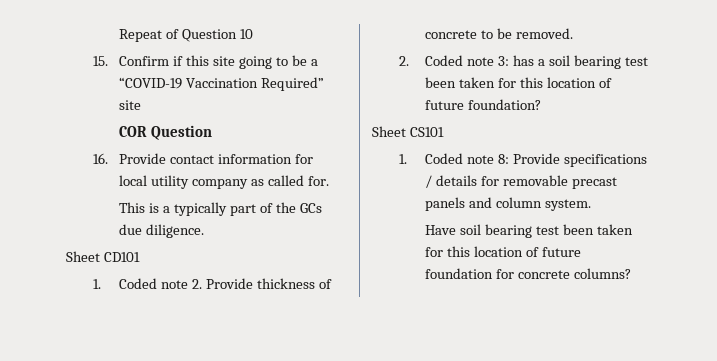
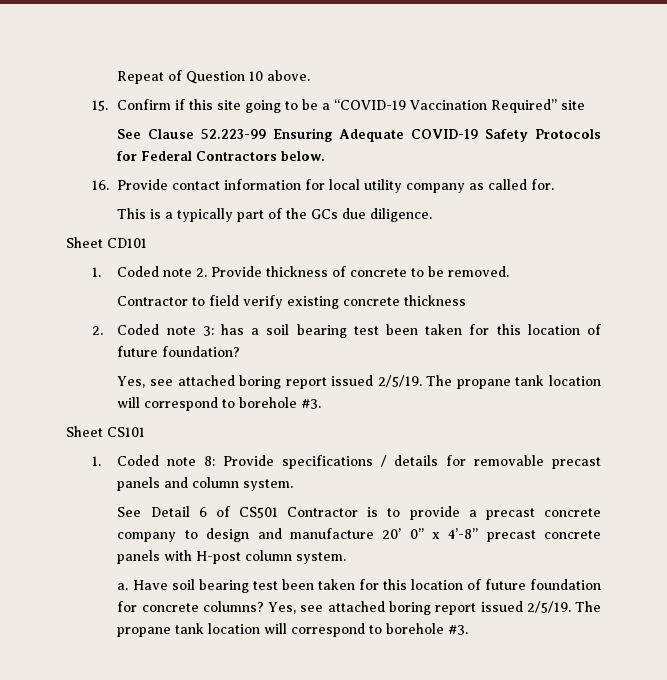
(254, 34) none -> [267,70,311,81] above.
[119,125,213,140] COR Question -> [117,128,601,142] [117,151,326,161] See Clause 52.223-99 Ensuring Adequate COVID-19 Safety Protocols for Federal Contractors below.
(574, 33) none -> [117,295,467,309] // Contractor to field verify existing concrete thickness
(542, 104) none -> [117,375,601,389] [117,397,322,411] // Yes, see attached boring report issued 2/5/19. The propane tank location will correspond to borehole #3.
(592, 205) none -> [117,506,601,520] [117,528,601,542] [117,550,347,564] [117,583,129,590] See Detail 6 of CS501 Contractor is to provide a precast concrete company to design and manufacture 20’ 0” x 4’-8” precast concrete panels with H-post column system. // a.
(632, 273) none -> [268,601,601,615] [117,623,469,637] Yes, see attached boring report issued 2/5/19. The propane tank location will correspond to borehole #3.

